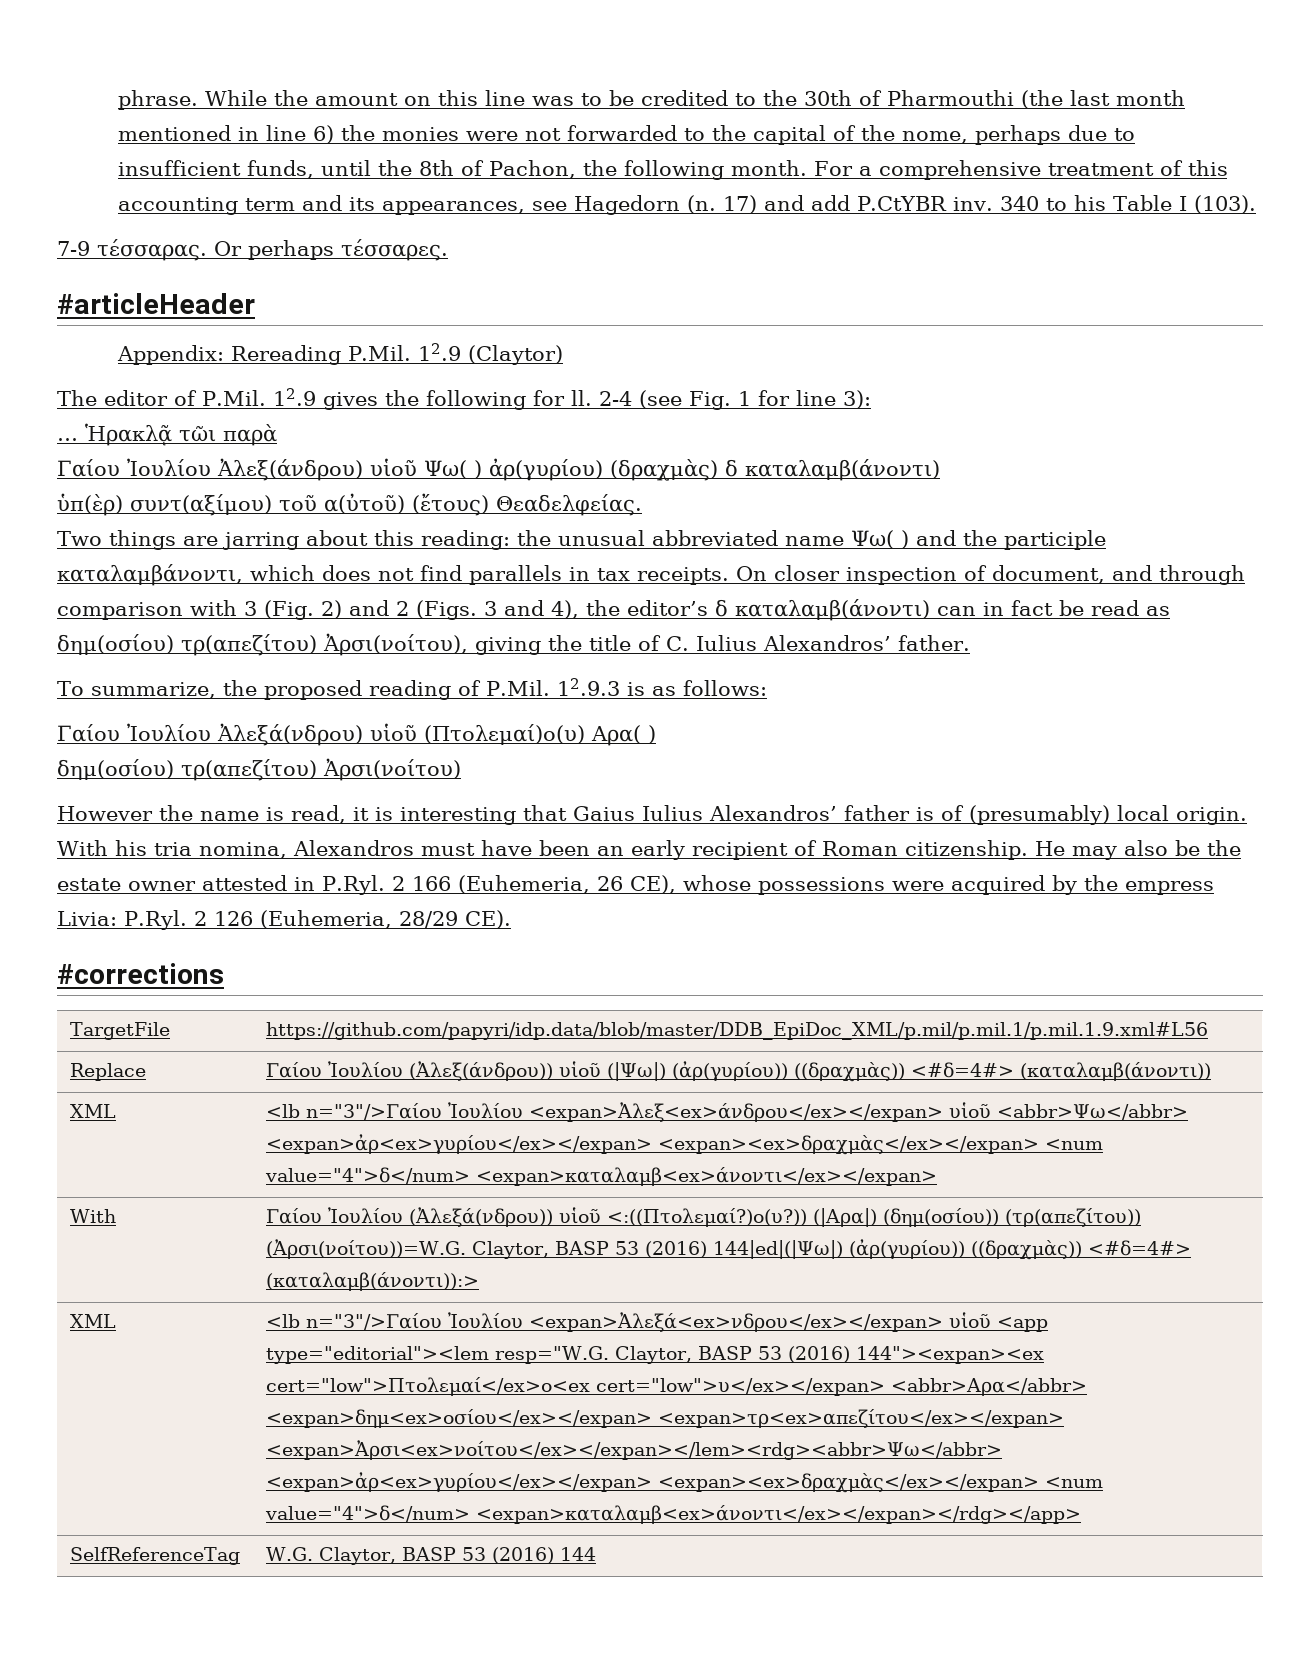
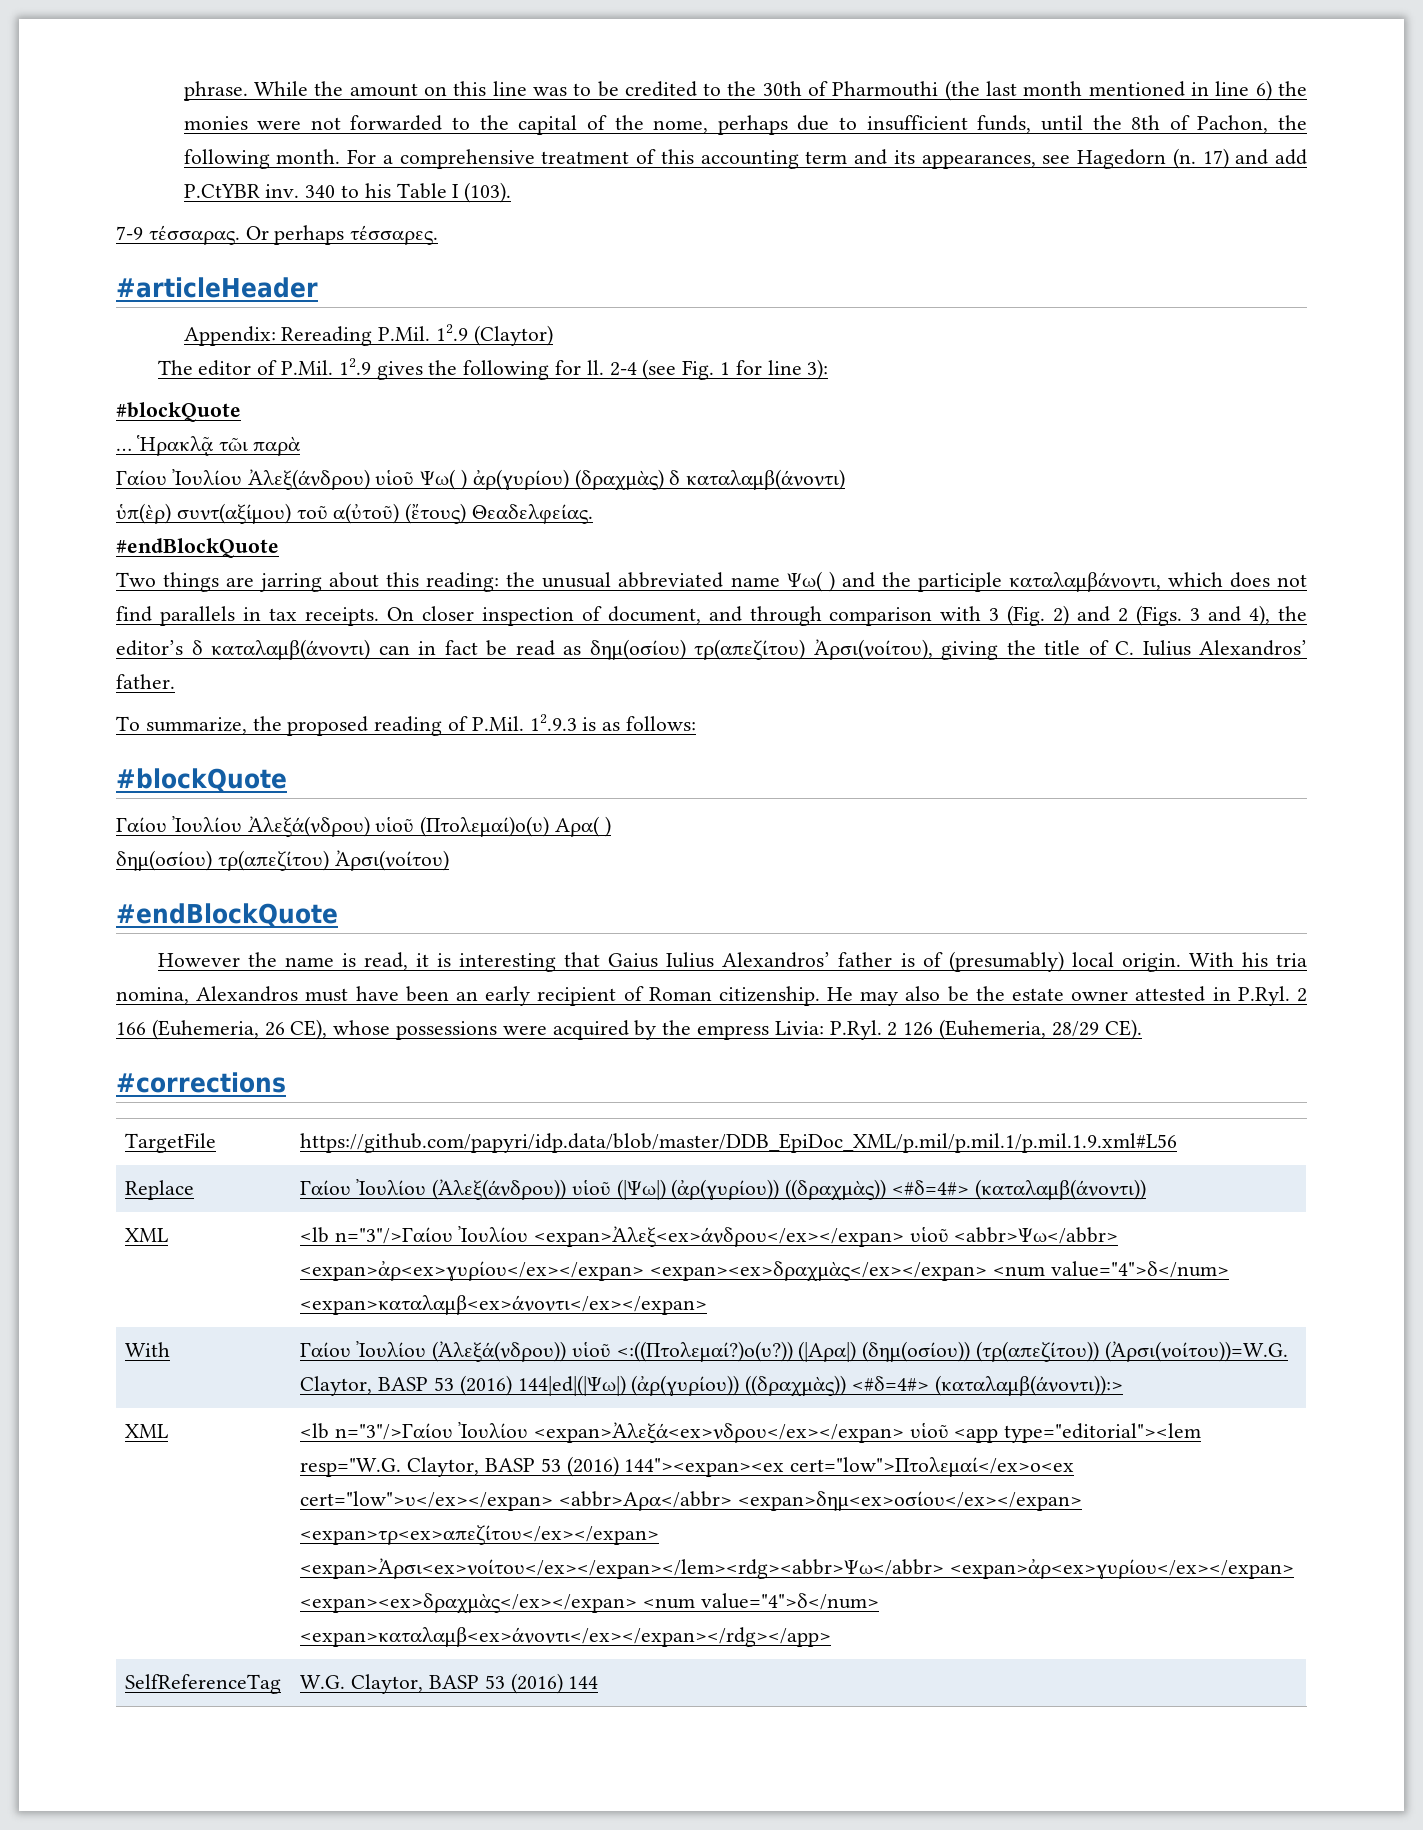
(871, 399) none -> [116,402,241,422] // #blockQuote
(642, 505) none -> [116,538,279,558] // #endBlockQuote
(767, 688) none -> [116,768,287,792] // #blockQuote
(461, 769) none -> [116,903,338,927] // #endBlockQuote

